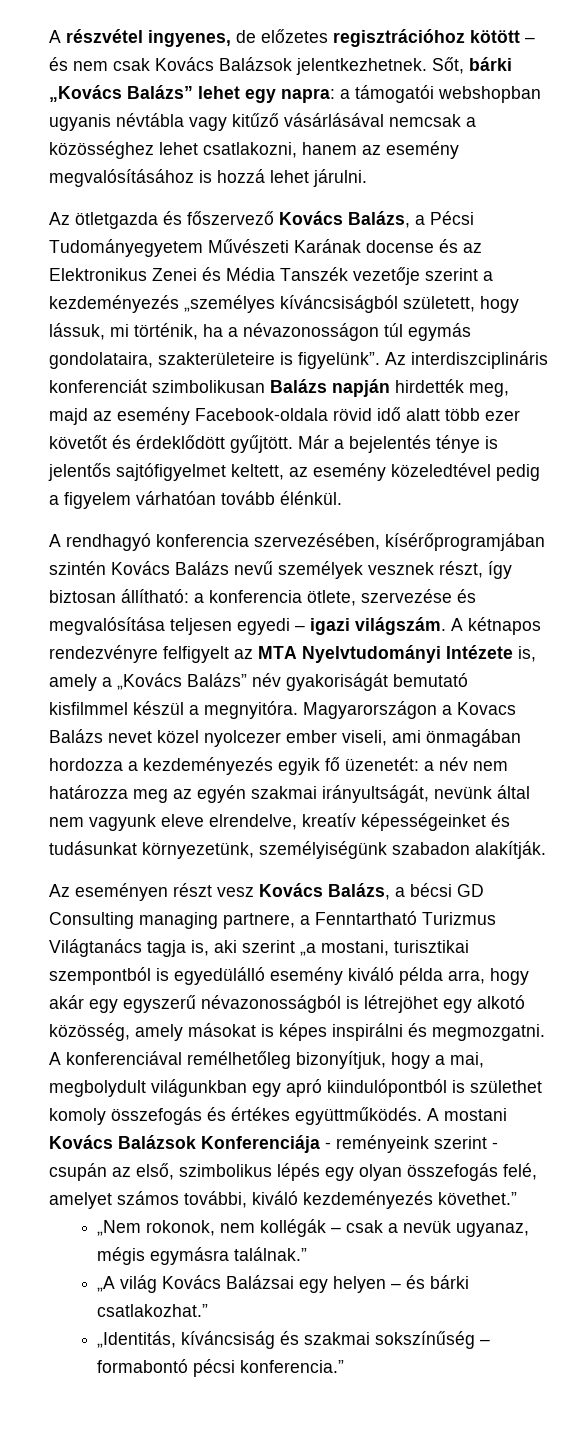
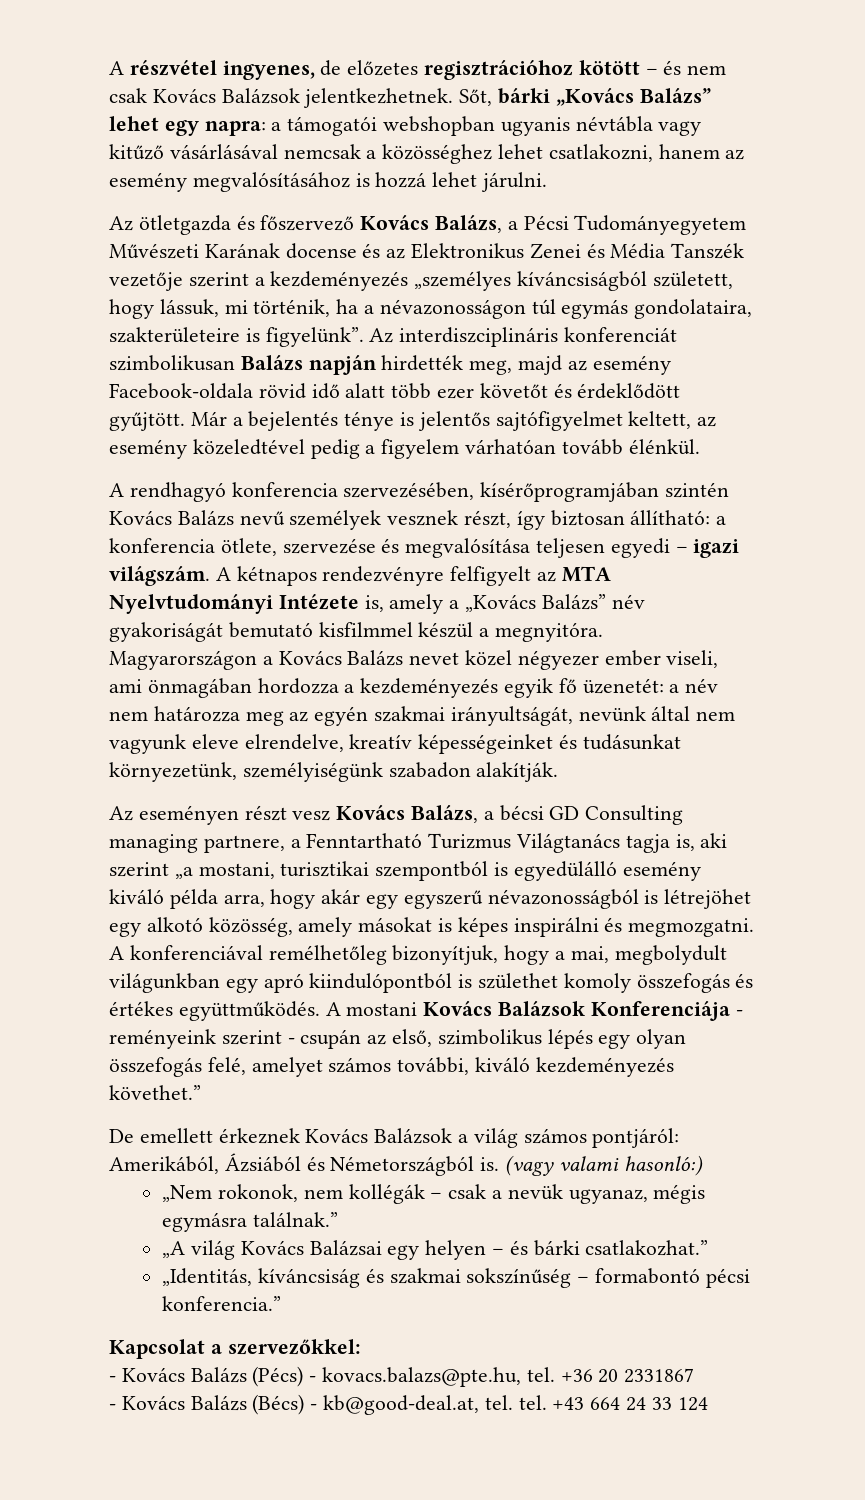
[457,702,516,715] Kovacs -> [278,650,342,665] Kovács
[204,730,281,747] nyolcezer -> [517,650,599,670] négyezer
(517, 1198) none -> [109,1128,680,1148] [109,1153,703,1176] // De emellett érkeznek Kovács Balázsok a világ számos pontjáról: Amerikából, Ázsiából és Németországból is. (vagy valami hasonló:)
(345, 1366) none -> [109,1339,361,1359] [109,1366,695,1387] [109,1394,708,1415] // Kapcsolat a szervezőkkel: // - Kovács Balázs (Pécs) - kovacs.balazs@pte.hu, tel. +36 20 2331867 // - Kovács Balázs (Bécs) - kb@good-deal.at, tel. tel. +43 664 24 33 124

